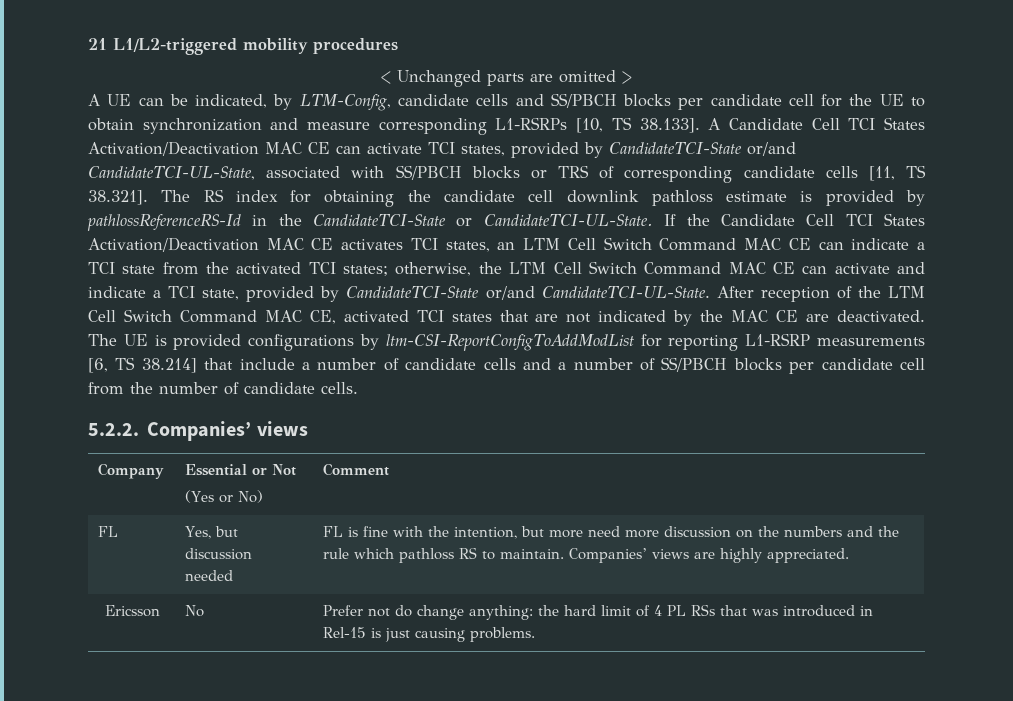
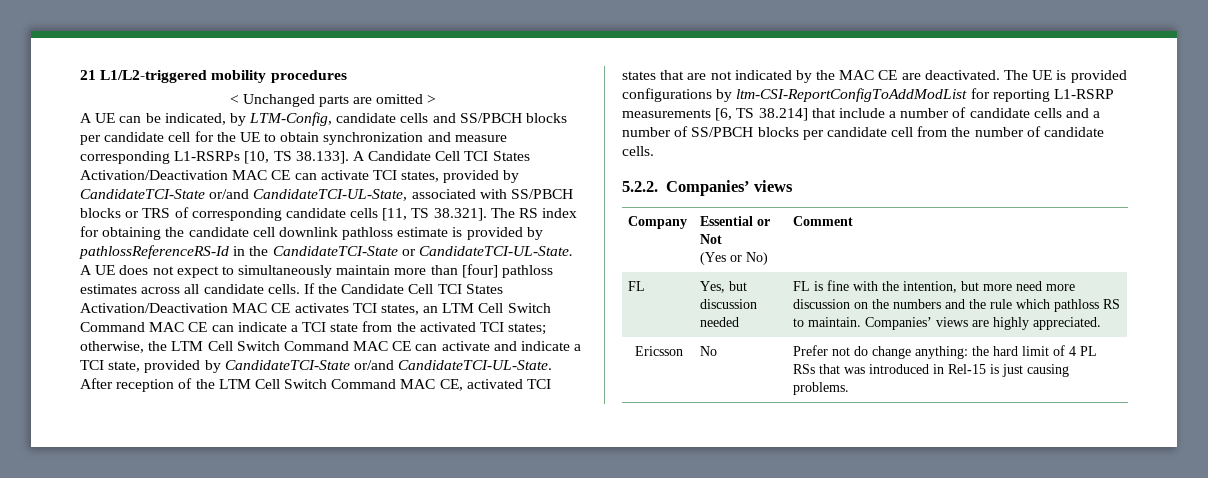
(653, 220) none -> [80,264,554,278] [80,284,300,294] A UE does not expect to simultaneously maintain more than [four] pathloss estimates across all candidate cells.

